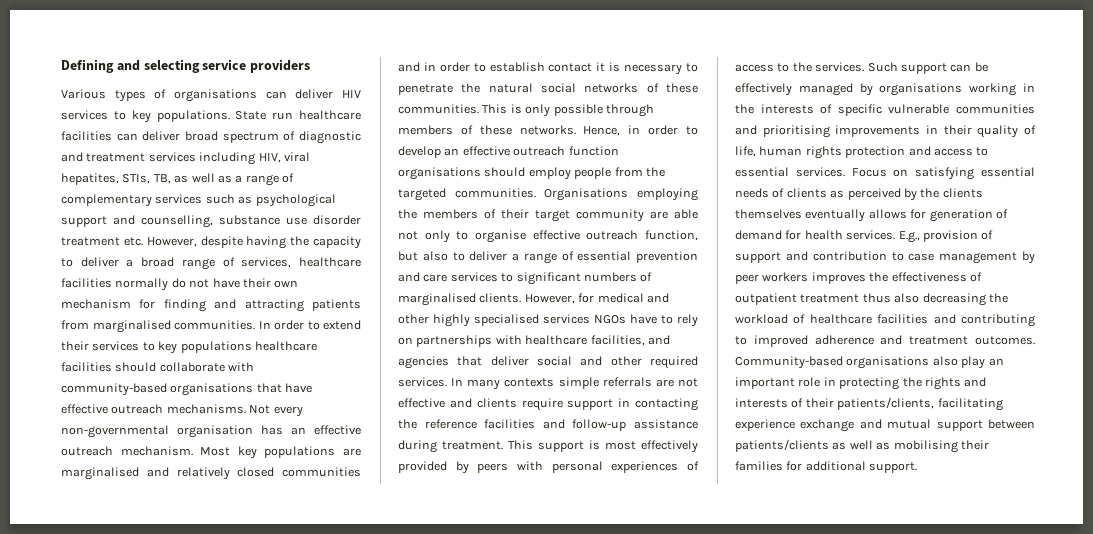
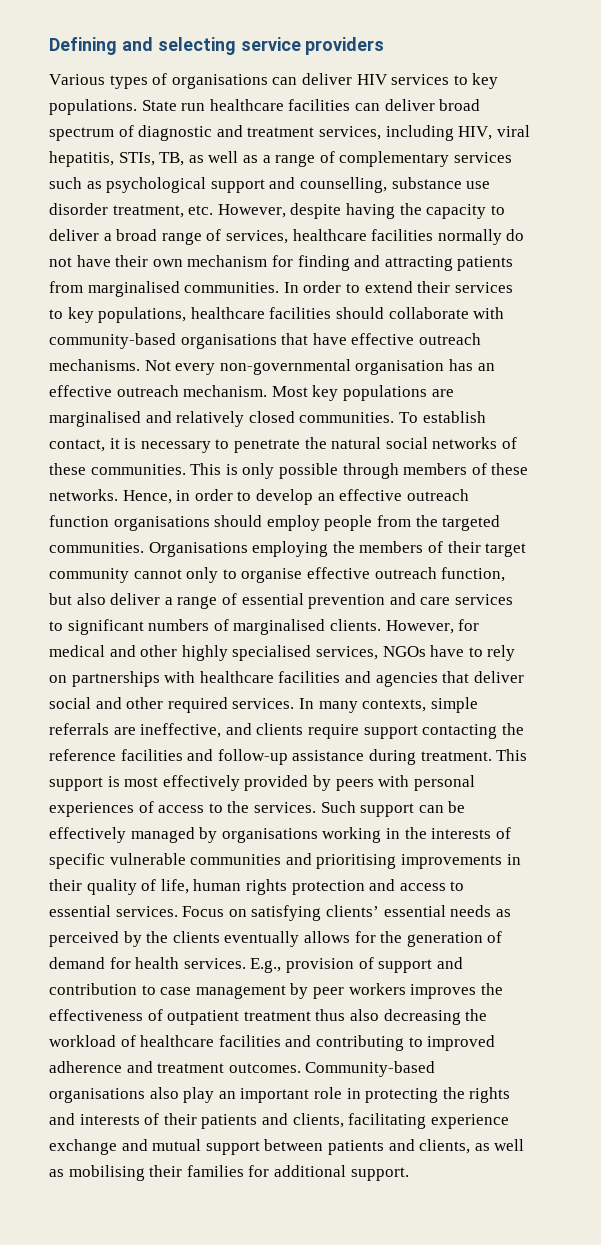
[148,152,196,162] services -> [318,126,381,140] services,
[61,173,119,185] hepatites, -> [49,151,114,167] hepatitis,
[61,237,120,246] treatment -> [112,205,184,218] treatment,
[180,341,252,353] populations -> [98,307,187,323] populations,
[282,467,361,477] [398,62,593,72] communities and in order to establish contact -> [299,411,486,423] [49,439,105,452] communities. To establish contact,
[650,209,698,219] [398,231,418,240] are able not -> [133,569,182,579] cannot
[452,252,465,261] to -> (106, 599) none
[543,314,590,324] services -> [315,646,378,660] services,
[590,335,645,346] facilities, -> [278,671,341,683] facilities
[504,378,555,387] contexts -> [362,699,427,712] contexts,
[678,378,698,387] [398,398,445,408] not effective -> [140,723,222,738] ineffective,
[618,398,631,407] in -> (418, 732) none
(975, 173) none -> [325,905,379,917] clients’
[772,188,827,198] of clients -> (492, 911) none
[735,209,802,219] themselves -> (220, 937) none
(927, 214) none -> [380,931,403,943] the
[837,397,935,410] patients/clients, -> [201,1113,344,1129] patients and clients,
[735,439,829,452] patients/clients -> [327,1139,471,1155] patients and clients,

